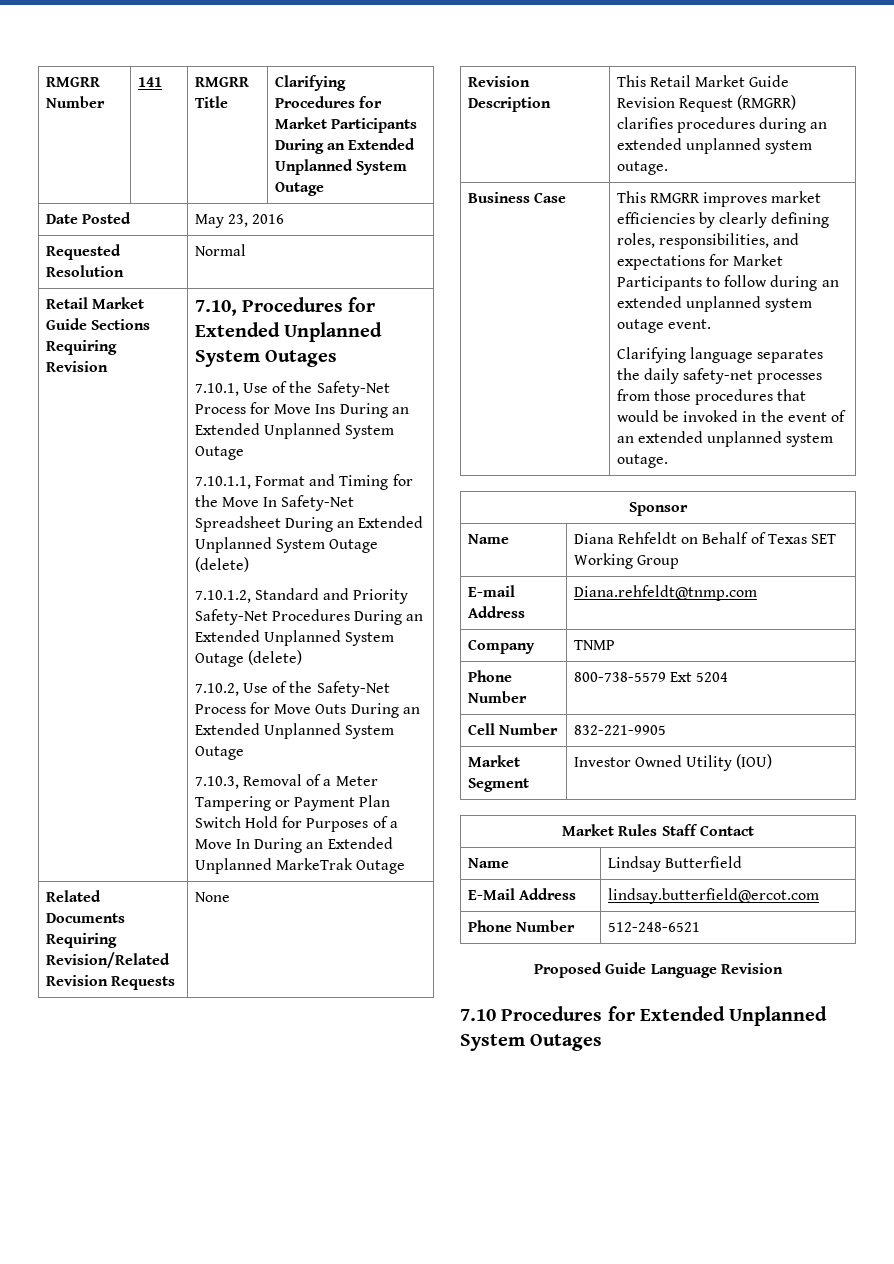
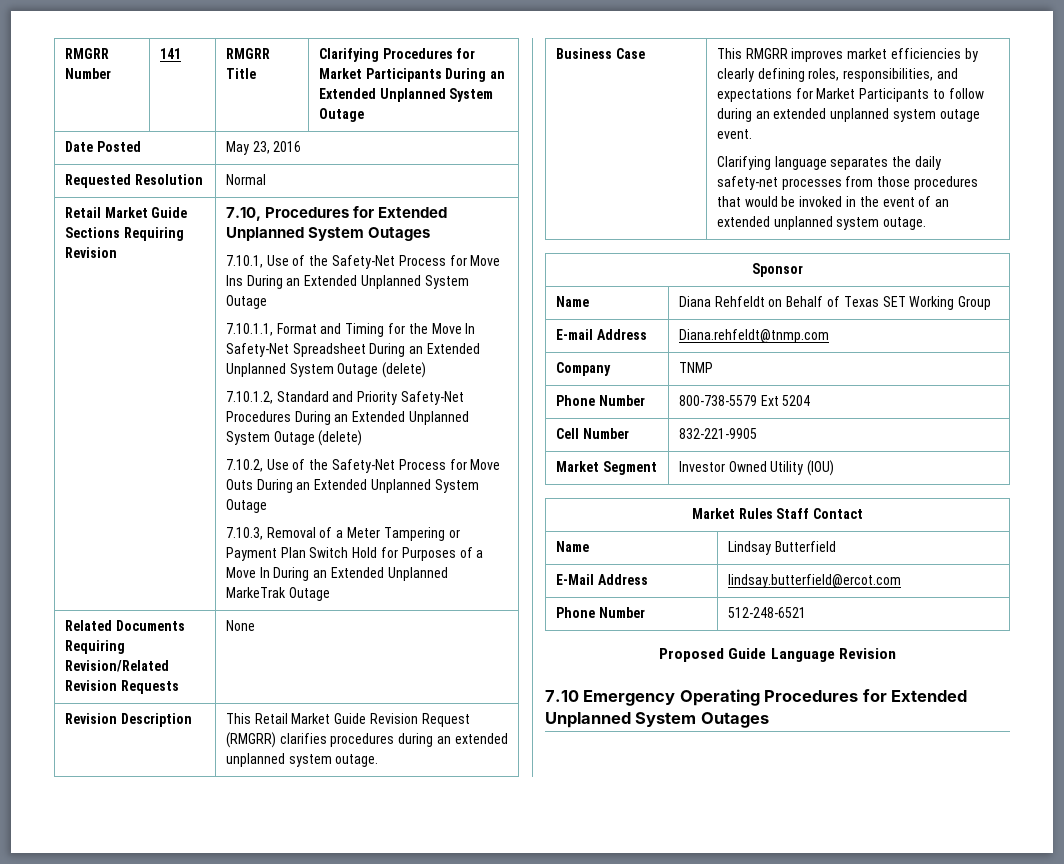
(496, 1015) none -> [583,689,760,706] Emergency Operating

